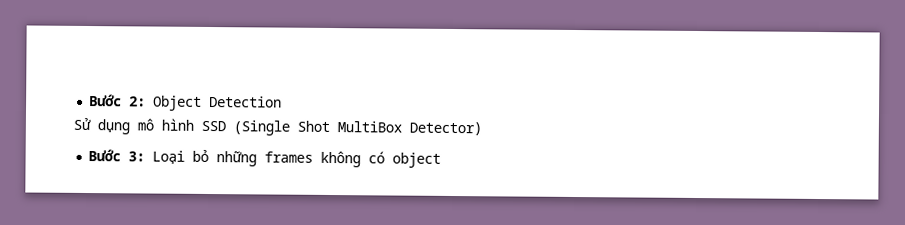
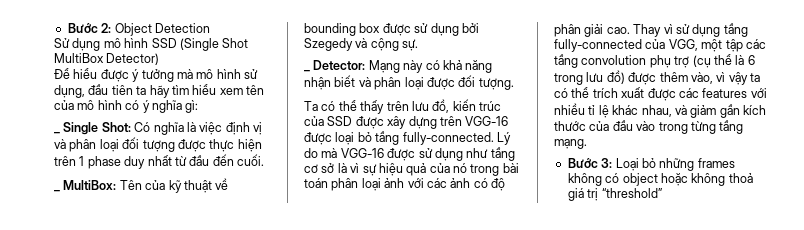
(482, 128) none -> [54,68,258,82] [54,84,264,98] [54,100,199,113] [54,122,262,135] [54,137,262,152] [54,154,264,169] [54,190,60,192] [63,178,229,193] [304,23,479,36] [304,38,419,51] [304,70,310,72] [313,60,493,73] [304,75,514,90] [304,99,501,114] [304,116,509,129] [304,131,511,145] [304,147,515,161] [304,163,519,176] [304,178,505,191] [554,23,748,37] [554,39,766,52] [554,54,755,68] [554,70,760,85] [554,87,767,101] [554,103,766,118] [554,120,744,134] [554,139,587,149] // Để hiểu được ý tưởng mà mô hình sử dụng, đầu tiên ta hãy tìm hiểu xem tên của mô hình có ý nghĩa gì: // _ Single Shot: Có nghĩa là việc định vị và phân loại đối tượng được thực hiện trên 1 phase duy nhất từ đầu đến cuối. // _ MultiBox: Tên của kỹ thuật về bounding box được sử dụng bởi Szegedy và cộng sự. // _ Detector: Mạng này có khả năng nhận biết và phân loại được đối tượng. // Ta có thể thấy trên lưu đồ, kiến trúc của SSD được xây dựng trên VGG-16 được loại bỏ tầng fully-connected. Lý do mà VGG-16 được sử dụng như tầng cơ sở là vì sự hiệu quả của nó trong bài toán phân loại ảnh với các ảnh có độ phân giải cao. Thay vì sử dụng tầng fully-connected của VGG, một tập các tầng convolution phụ trợ (cụ thể là 6 trong lưu đồ) được thêm vào, vì vậy ta có thể trích xuất được các features với nhiều tỉ lệ khác nhau, và giảm gần kích thước của đầu vào trong từng tầng mạng.
(442, 160) none -> [660,173,753,186] [567,188,662,201] hoặc không thoả giá trị “threshold”

